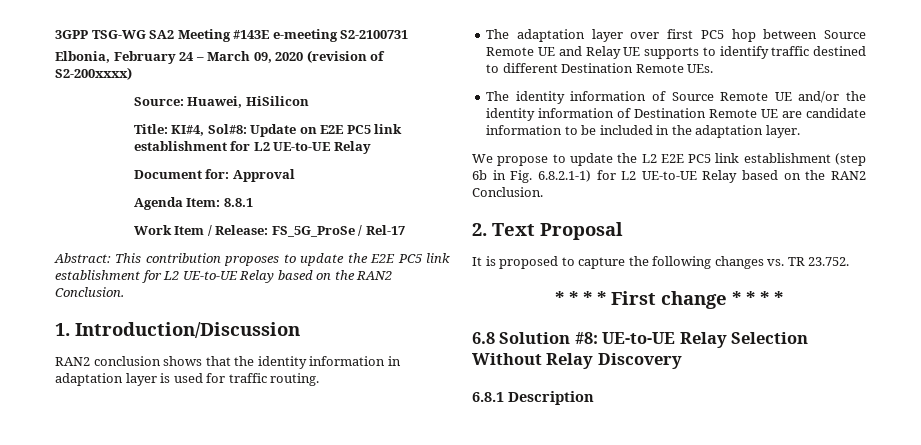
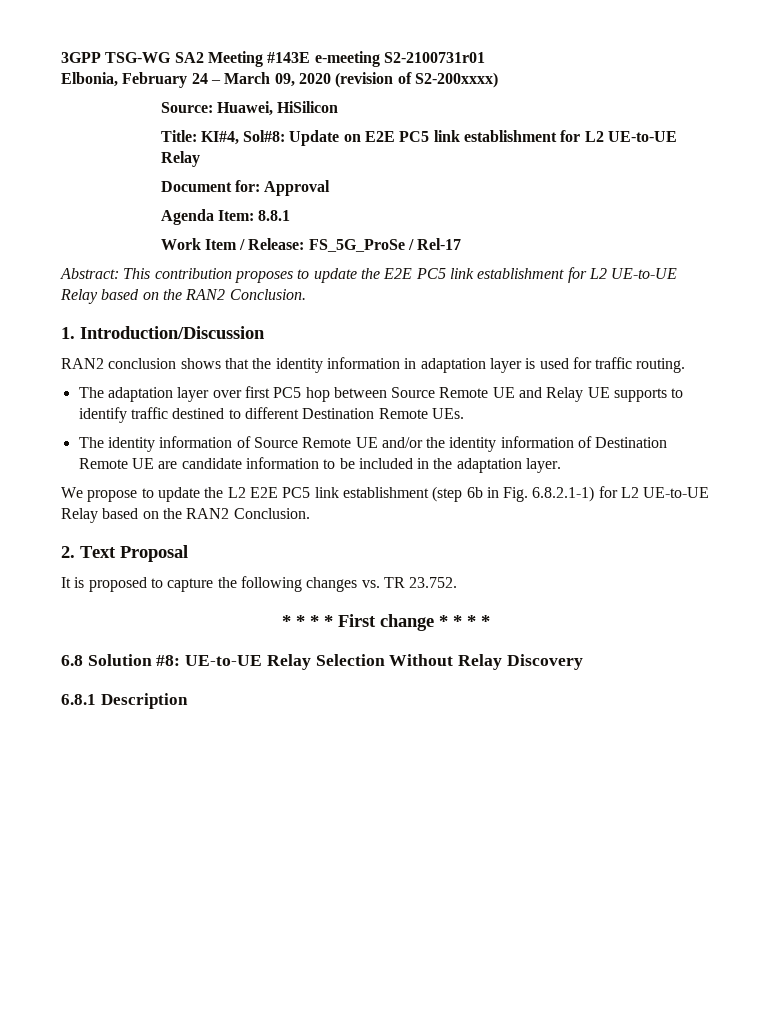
[340,30,409,39] S2-2100731 -> [383,52,485,63] S2-2100731r01

